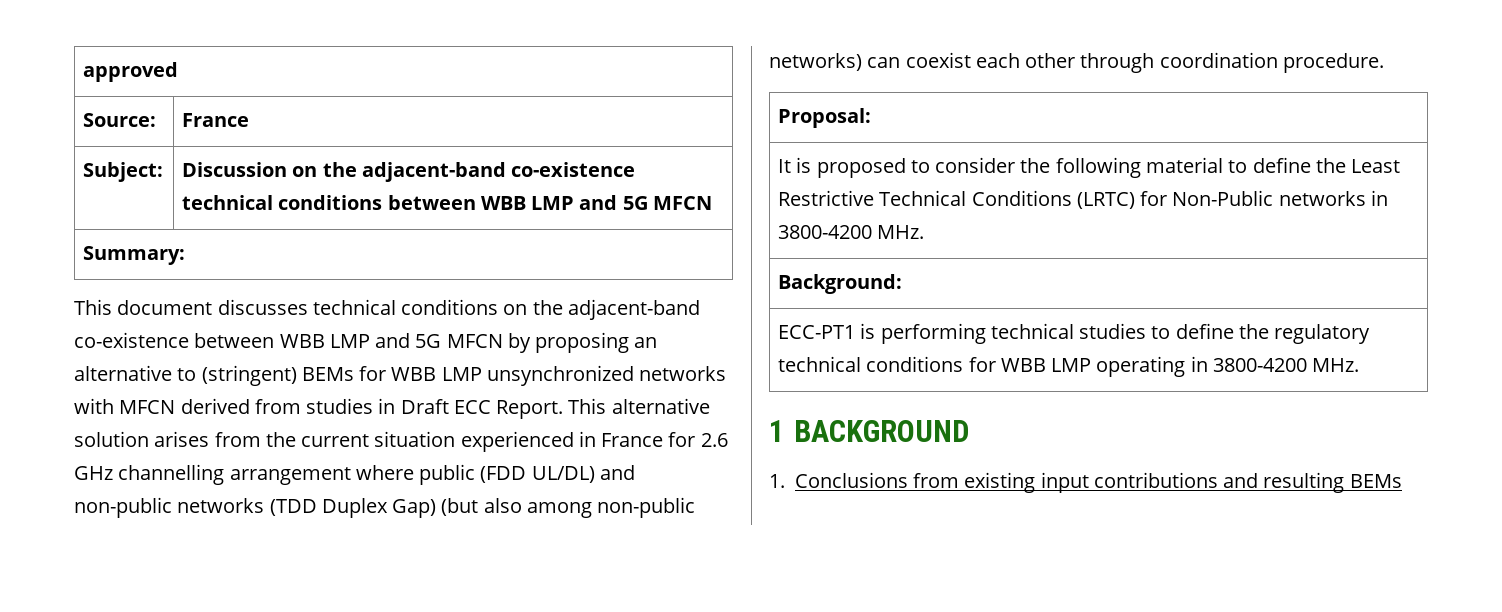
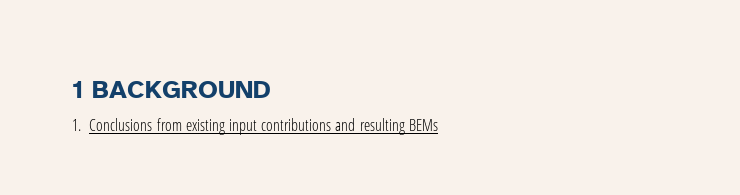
[83,62,179,82] [83,113,157,127] [182,113,250,127] [83,162,164,182] [182,162,636,182] [182,195,712,210] [83,246,186,265] [74,299,700,320] [74,332,658,353] [74,365,727,386] [74,398,710,419] [74,431,728,452] [74,464,635,485] [74,497,696,518] [769,52,1384,73] [778,108,872,128] [778,157,1401,178] [778,190,1388,209] [778,225,925,239] [778,274,903,294] [778,323,1371,344] [778,356,1360,377] approved // Source: | France // Subject: | Discussion on the adjacent-band co-existence technical conditions between WBB LMP and 5G MFCN // Summary: // This document discusses technical conditions on the adjacent-band co-existence between WBB LMP and 5G MFCN by proposing an alternative to (stringent) BEMs for WBB LMP unsynchronized networks with MFCN derived from studies in Draft ECC Report. This alternative solution arises from the current situation experienced in France for 2.6 GHz channelling arrangement where public (FDD UL/DL) and non-public networks (TDD Duplex Gap) (but also among non-public networks) can coexist each other through coordination procedure. // Proposal: // It is proposed to consider the following material to define the Least Restrictive Technical Conditions (LRTC) for Non-Public networks in 3800-4200 MHz. // Background: // ECC-PT1 is performing technical studies to define the regulatory technical conditions for WBB LMP operating in 3800-4200 MHz. // -> (72, 89) none

